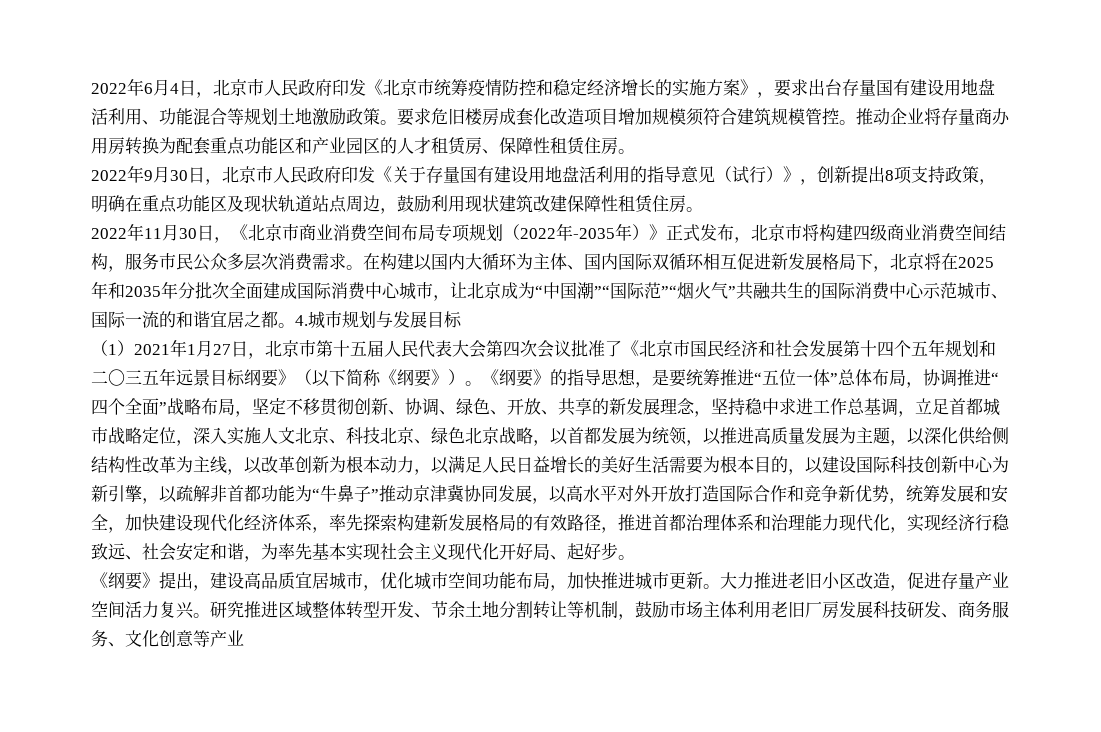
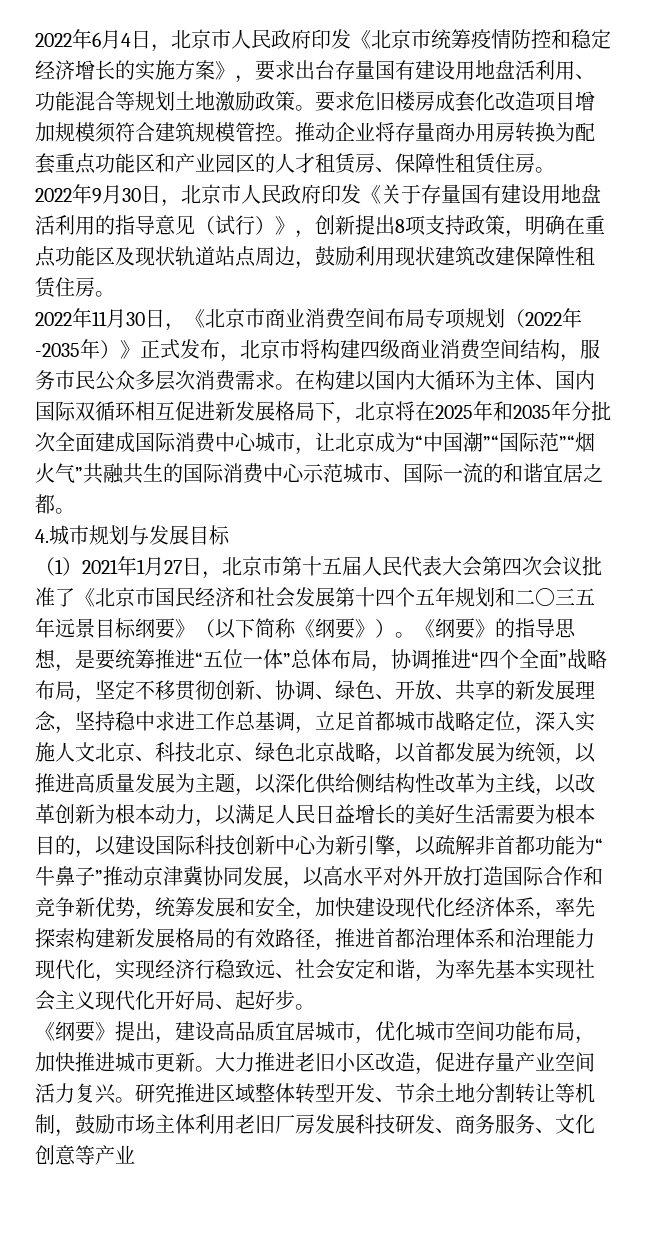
(295, 325) none -> (75, 511) //

